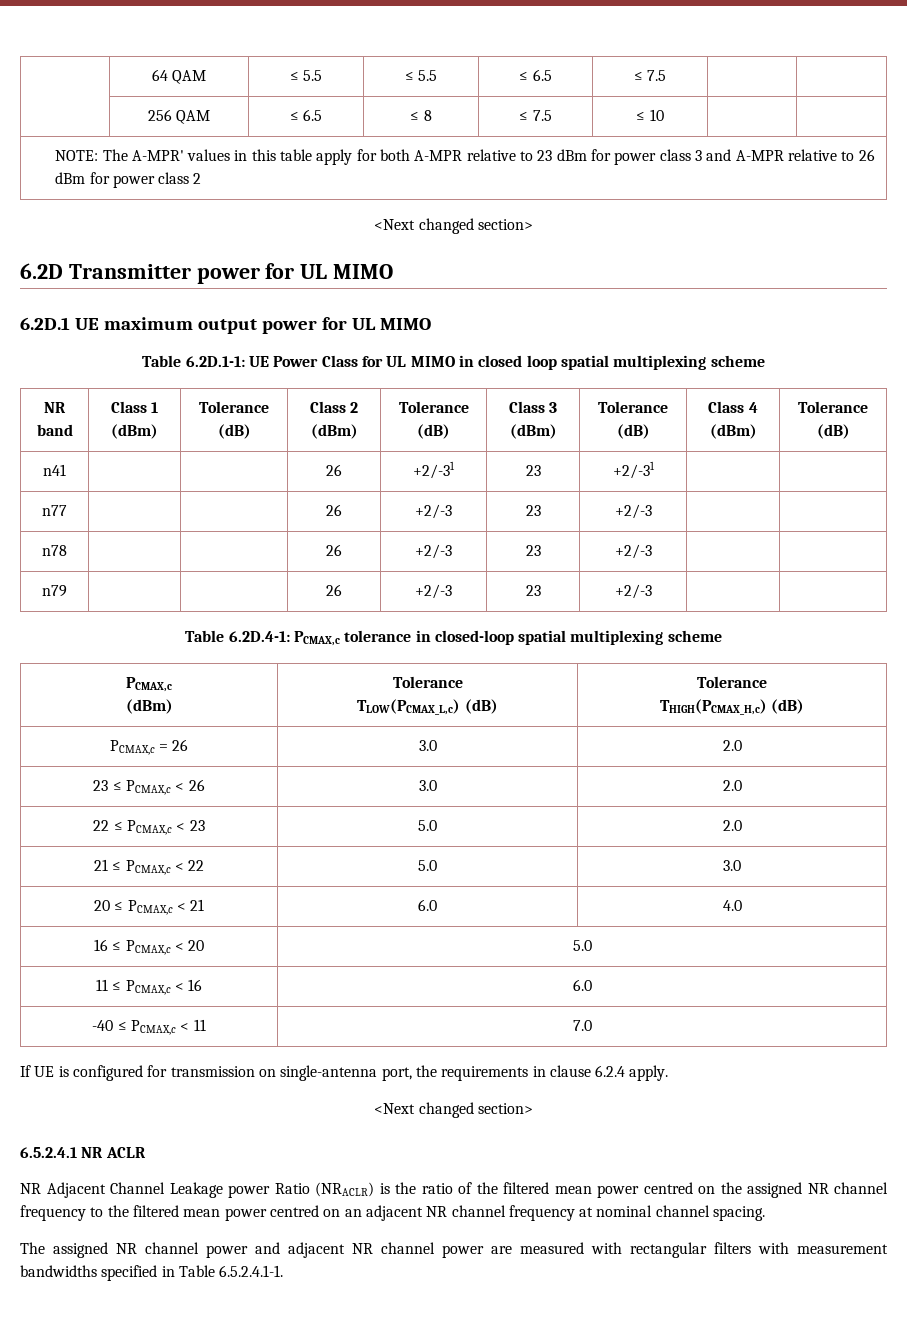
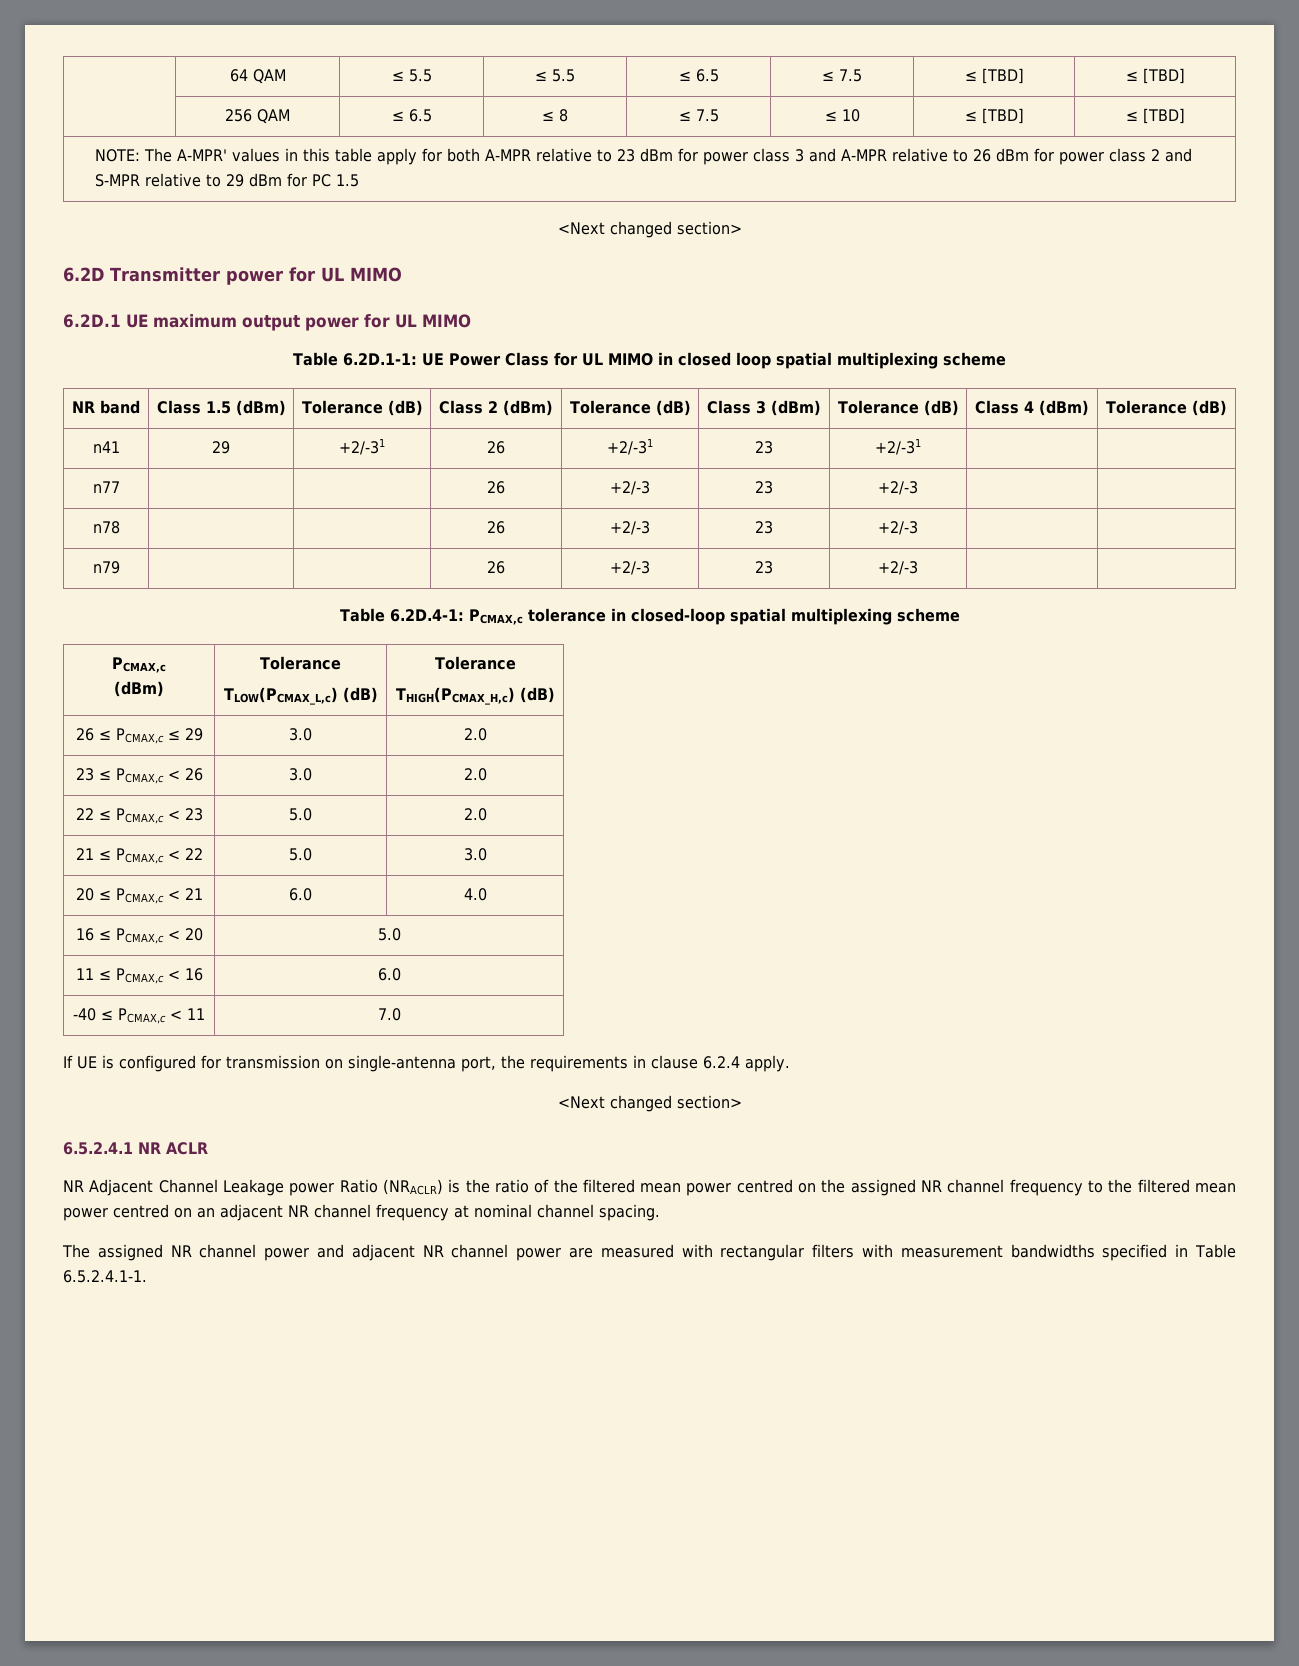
(667, 75) | -> [964,68,1024,84] [1125,68,1185,84] ≤ [TBD] | ≤ [TBD]
(664, 115) | -> [964,108,1024,124] [1125,108,1185,124] ≤ [TBD] | ≤ [TBD]
(202, 178) none -> [1165,148,1193,162] [95,173,360,187] and S-MPR relative to 29 dBm for PC 1.5
[151,402,159,413] 1 -> [205,401,231,414] 1.5
(66, 470) | -> [212,441,230,454] [339,438,385,455] 29 | +2/-31
[109,739,189,755] PCMAX,c = 26 -> [75,728,203,744] 26 ≤ PCMAX,c ≤ 29

